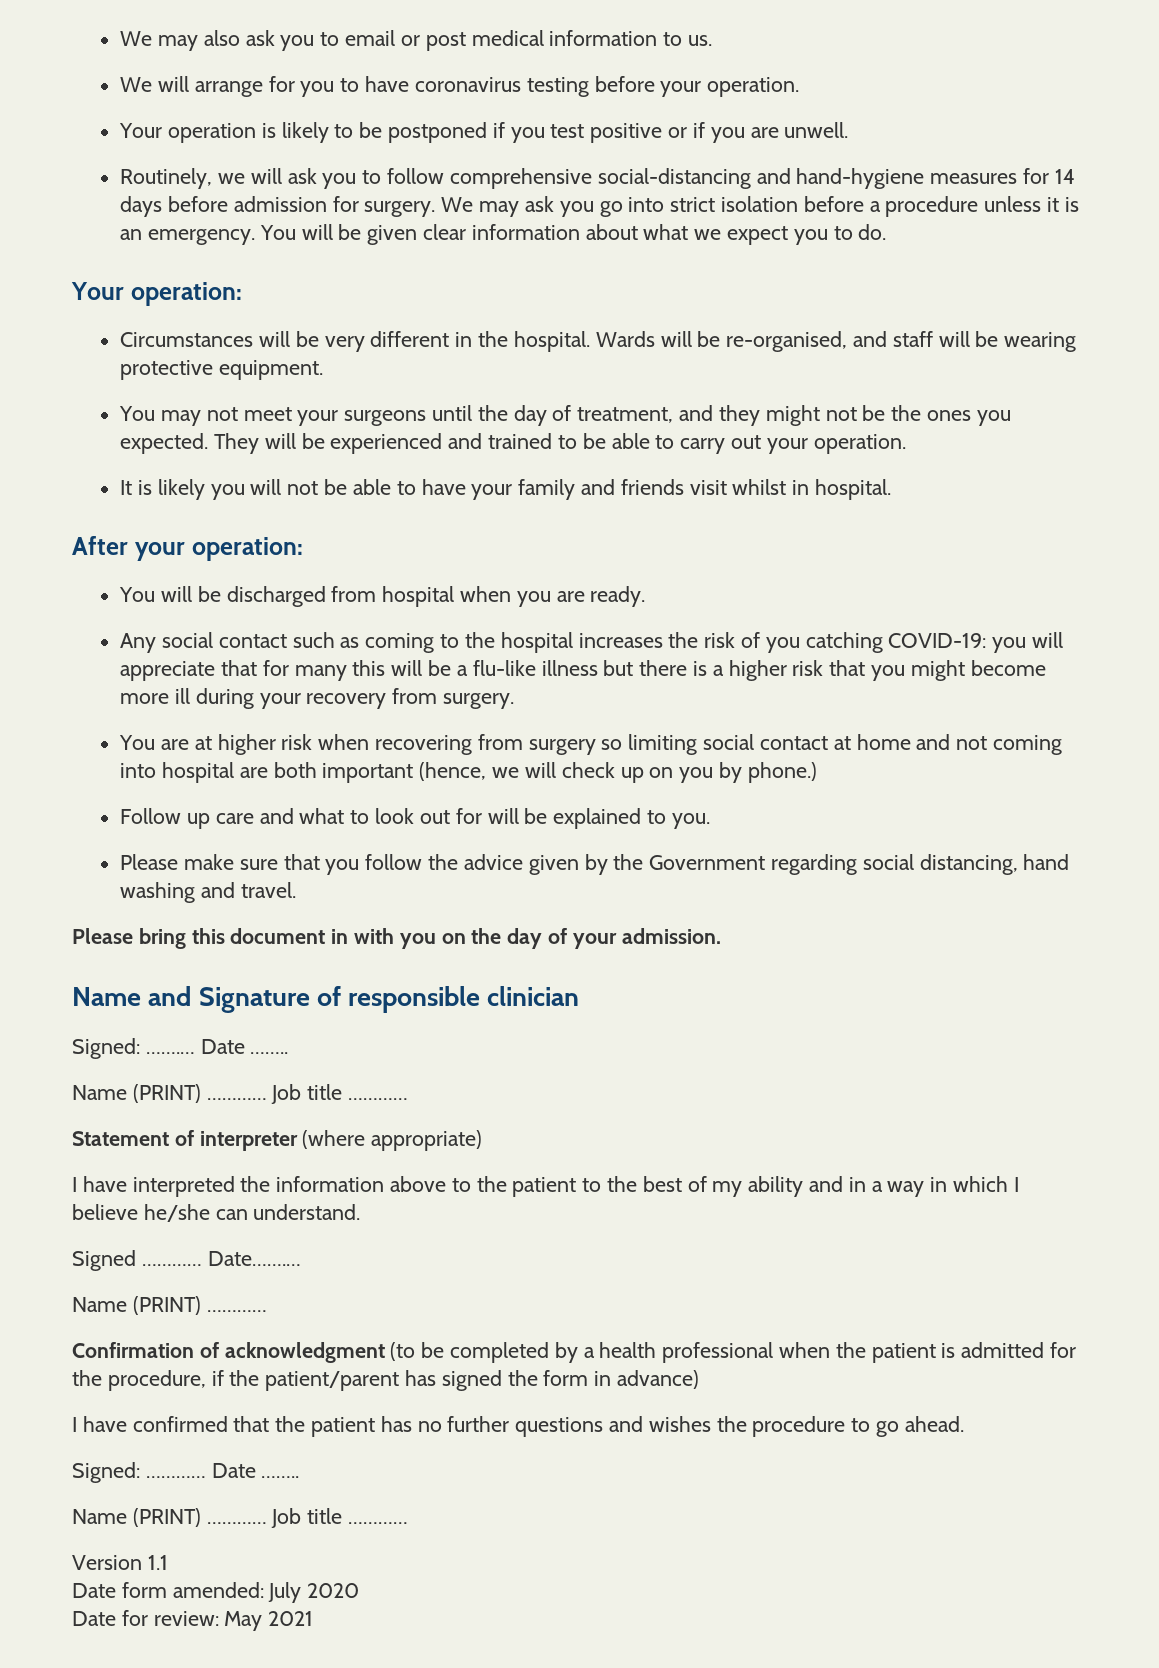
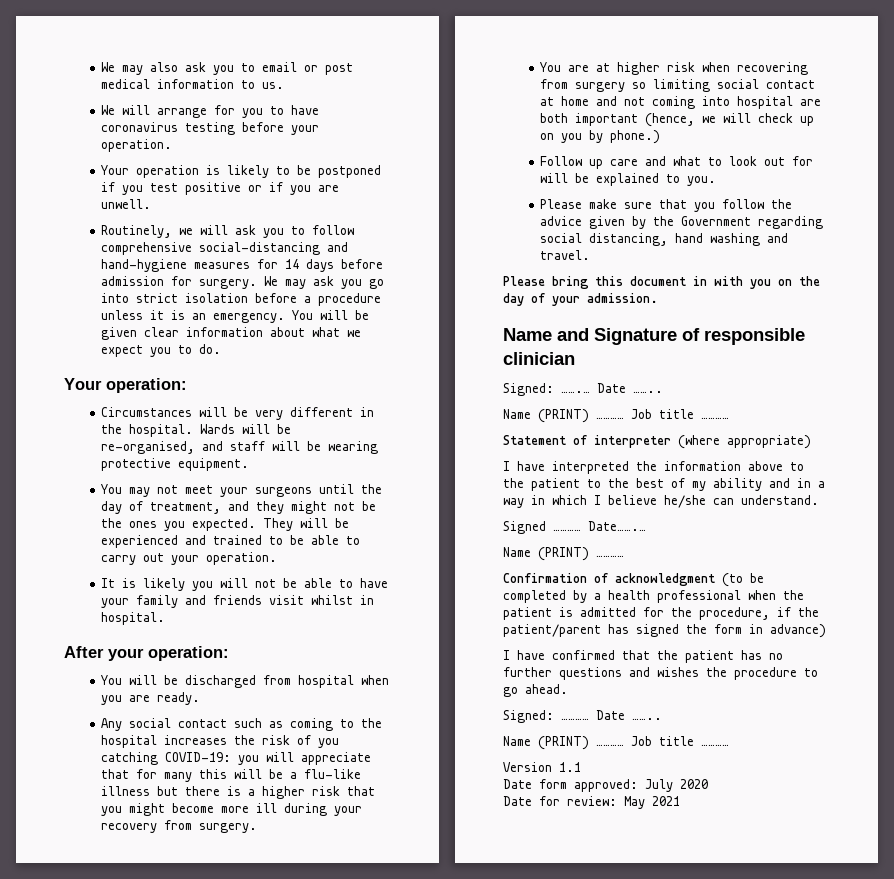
[172,1582,264,1598] amended: -> [574,779,638,792] approved:

